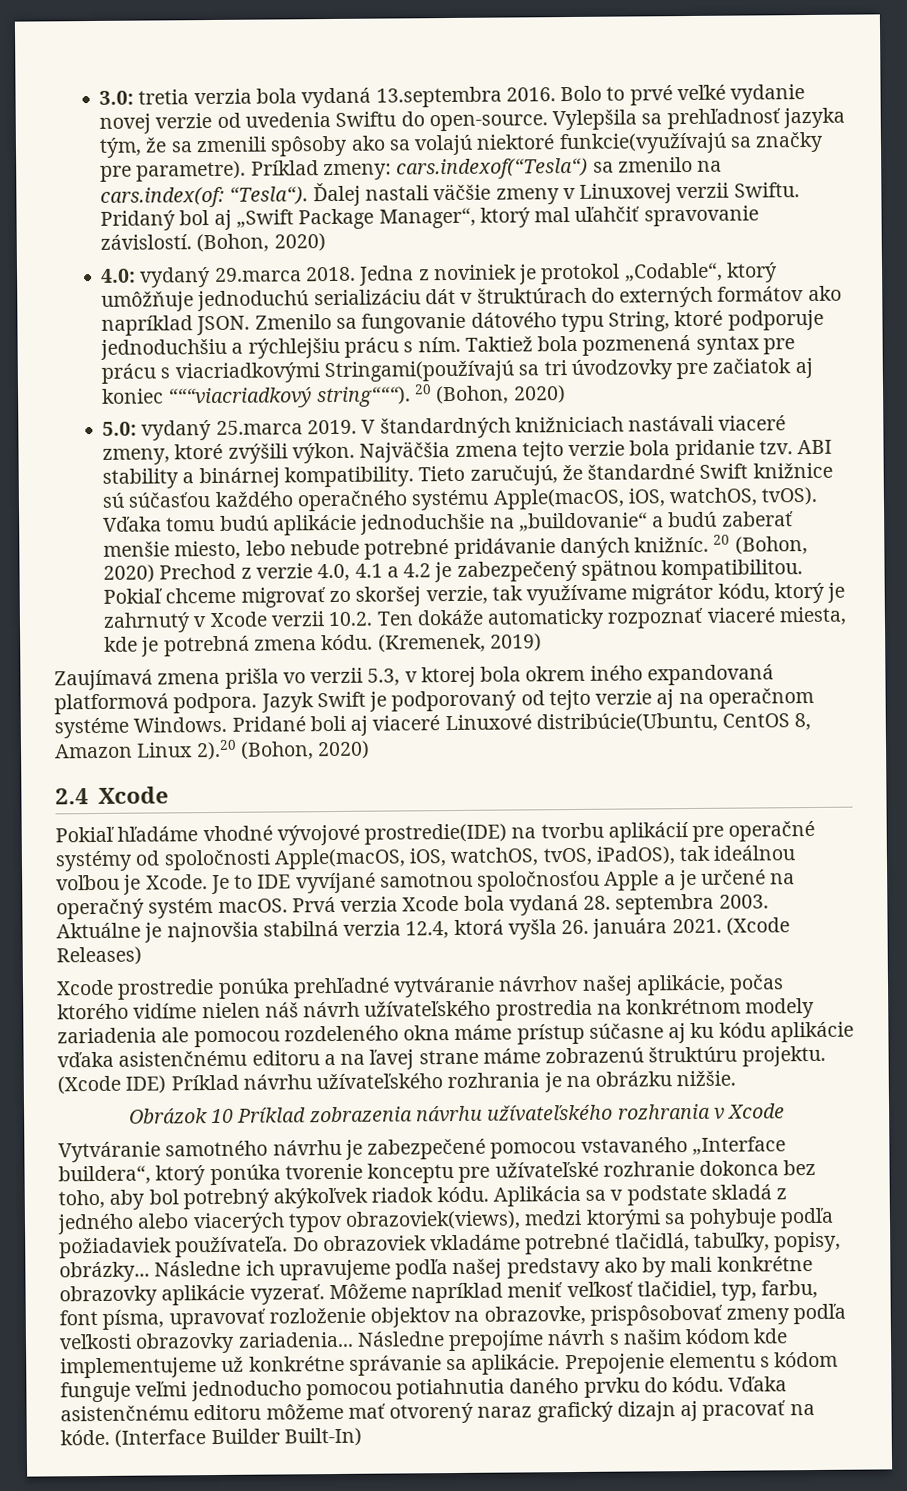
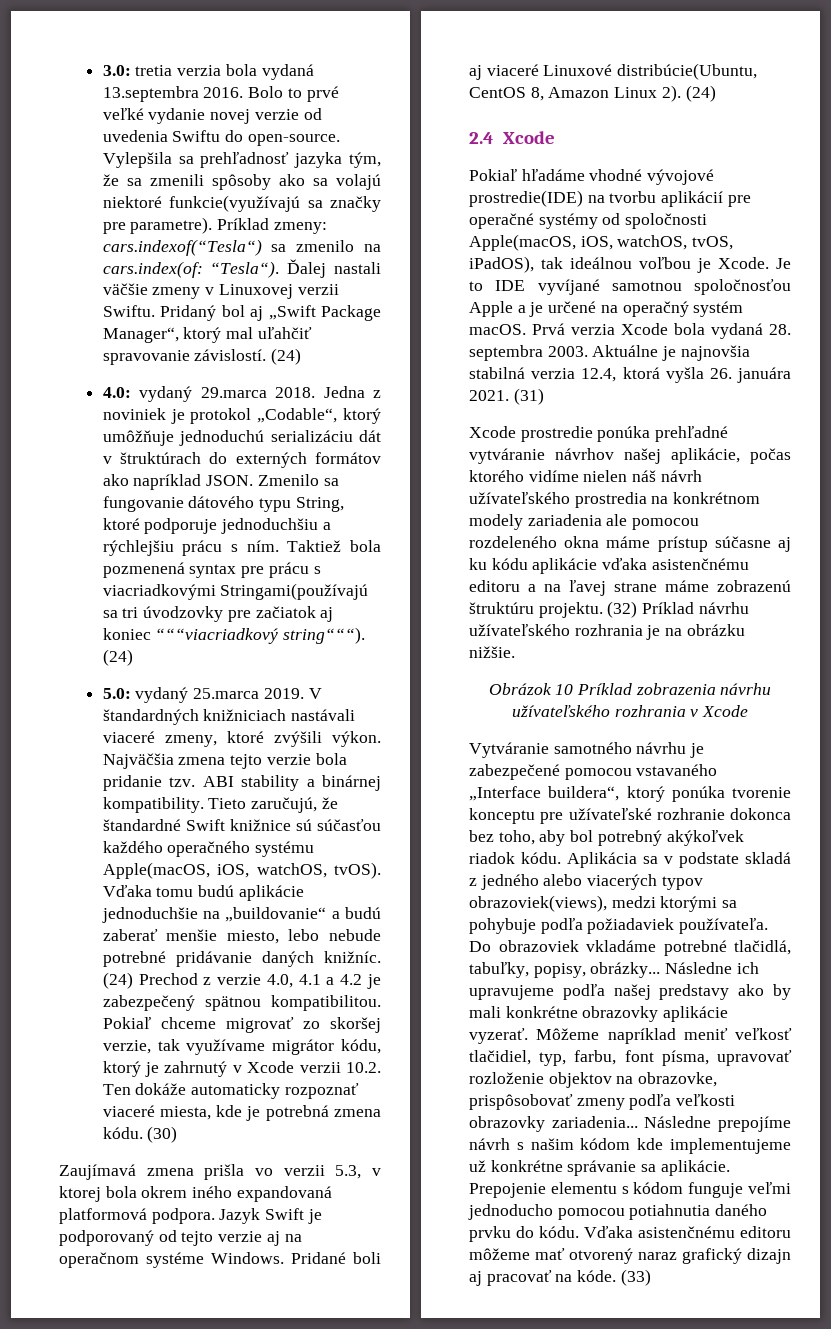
[196,233,326,253] (Bohon, 2020) -> [271,348,302,365] (24)
[414,384,566,405] 20 (Bohon, 2020) -> [102,649,133,666] (24)
[713,534,808,555] [103,564,156,583] 20 (Bohon, 2020) -> [102,972,133,989] (24)
[377,633,542,653] (Kremenek, 2019) -> [147,1126,178,1143] (30)
[195,739,371,761] 2).20 (Bohon, 2020) -> [661,85,716,102] 2). (24)
[725,917,790,936] [56,946,142,966] (Xcode Releases) -> [513,388,544,405] (31)
[57,1075,167,1095] (Xcode IDE) -> [607,601,638,618] (32)
[114,1427,362,1448] (Interface Builder Built-In) -> [620,1269,651,1286] (33)

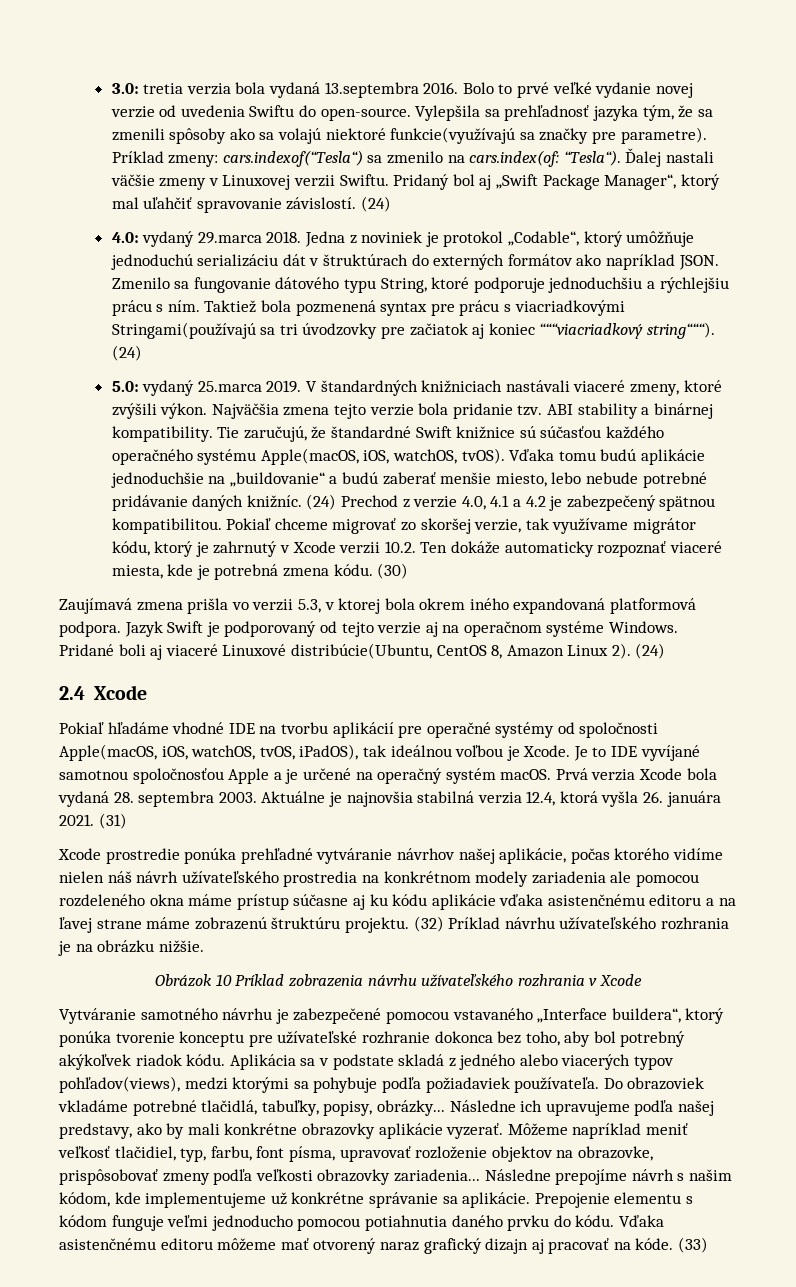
[208,798,247,809] Tieto -> [217,427,240,438] Tie
[647,169,715,185] [469,190,583,207] vývojové prostredie(IDE) -> [228,723,255,734] IDE
[469,895,607,912] obrazoviek(views), -> [59,1076,180,1093] pohľadov(views),
[659,984,730,1000] predstavy -> [59,1123,132,1139] predstavy,
[580,1138,631,1150] kódom -> [59,1192,110,1207] kódom,

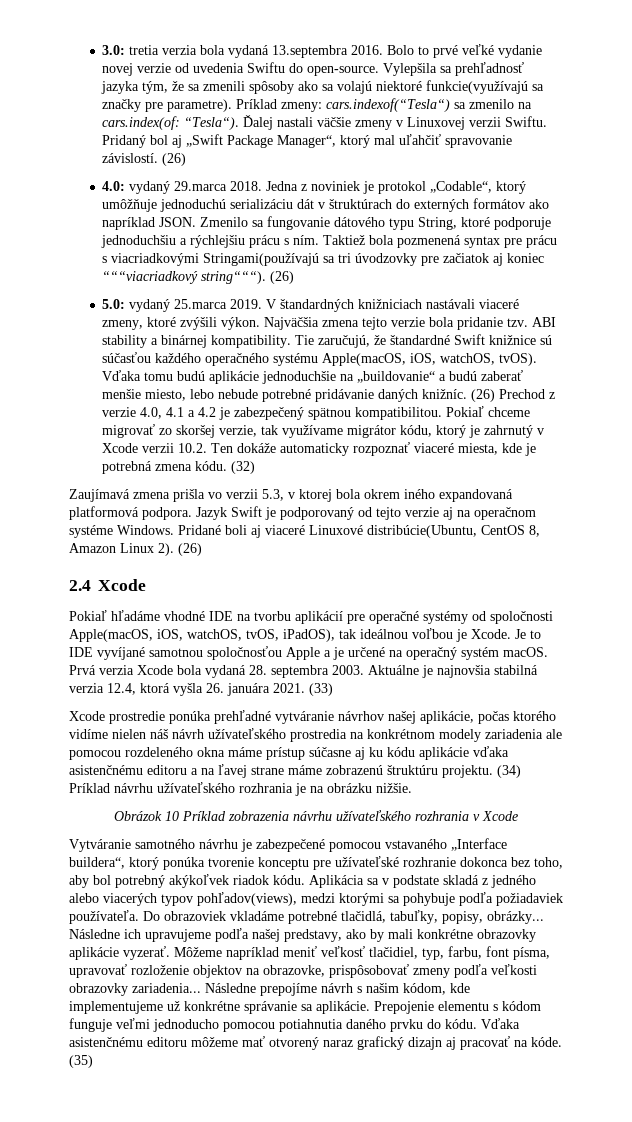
[361,196,392,212] (24) -> [162,153,187,166] (26)
[111,345,142,361] (24) -> [270,271,295,284] (26)
[306,494,337,510] (24) -> [471,389,496,402] (26)
[377,563,409,579] (30) -> [231,461,256,474] (32)
[635,643,666,659] (24) -> [178,543,202,556] (26)
[98,813,127,829] (31) -> [309,683,333,696] (33)
[413,916,444,932] (32) -> [497,765,521,778] (34)
[678,1237,709,1253] (33) -> [69,1055,93,1068] (35)

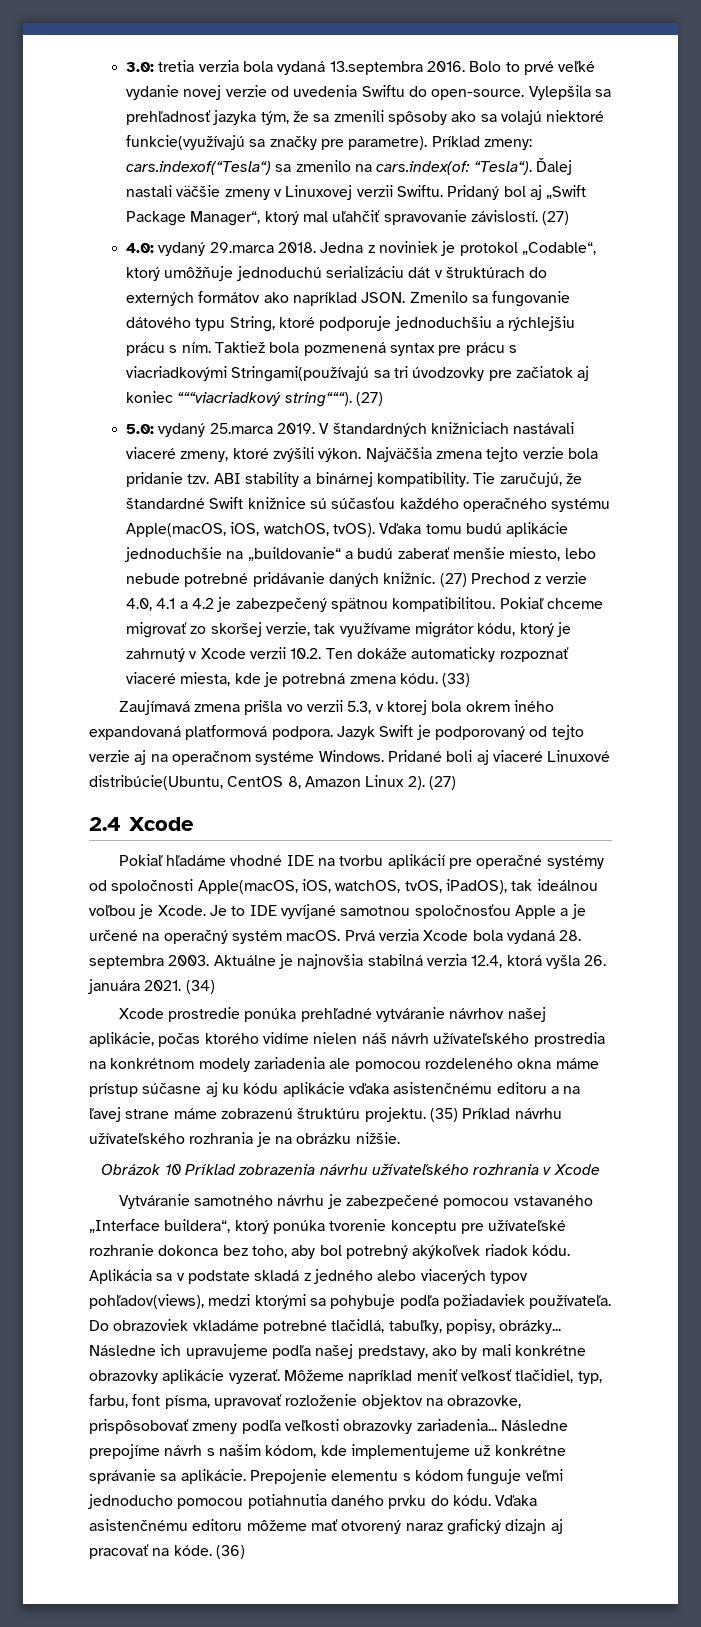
[162,153,187,166] (26) -> [542,211,570,225] (27)
[270,271,295,284] (26) -> [356,392,384,406] (27)
[471,389,496,402] (26) -> [439,573,467,587] (27)
[231,461,256,474] (32) -> [442,673,471,687] (33)
[178,543,202,556] (26) -> [428,776,456,790] (27)
[309,683,333,696] (33) -> [185,980,215,994] (34)
[497,765,521,778] (34) -> [429,1108,458,1122] (35)
[69,1055,93,1068] (35) -> [215,1545,245,1559] (36)

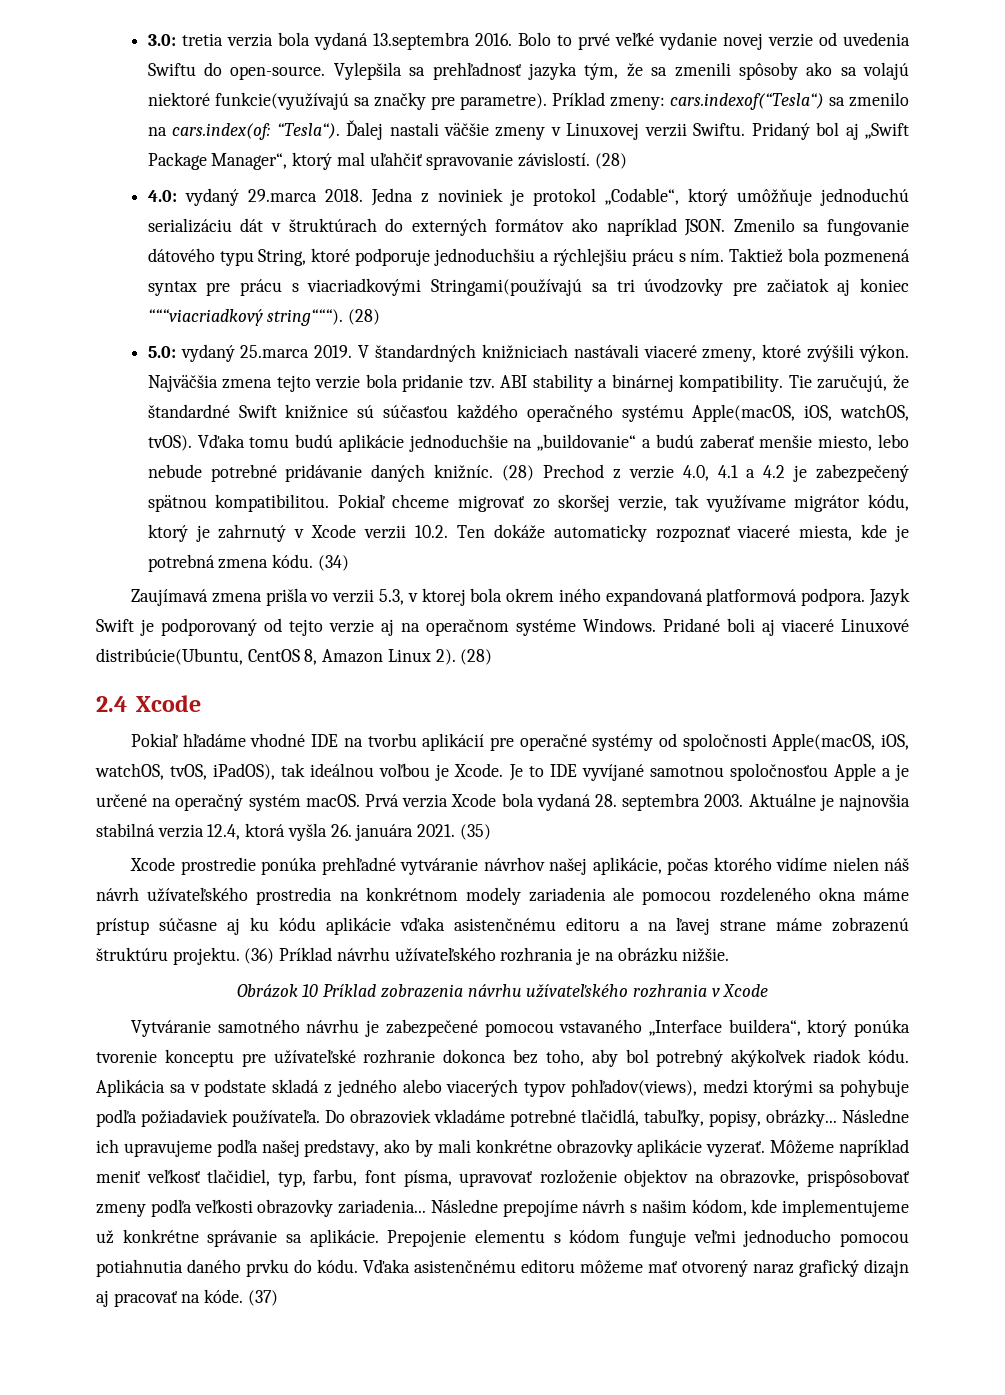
[542,211,570,225] (27) -> [594,153,627,169] (28)
[356,392,384,406] (27) -> [348,309,381,325] (28)
[439,573,467,587] (27) -> [502,465,535,481] (28)
[442,673,471,687] (33) -> [317,555,349,571] (34)
[428,776,456,790] (27) -> [460,649,493,665] (28)
[185,980,215,994] (34) -> [459,824,491,840] (35)
[429,1108,458,1122] (35) -> [244,948,275,964] (36)
[215,1545,245,1559] (36) -> [247,1290,278,1306] (37)

